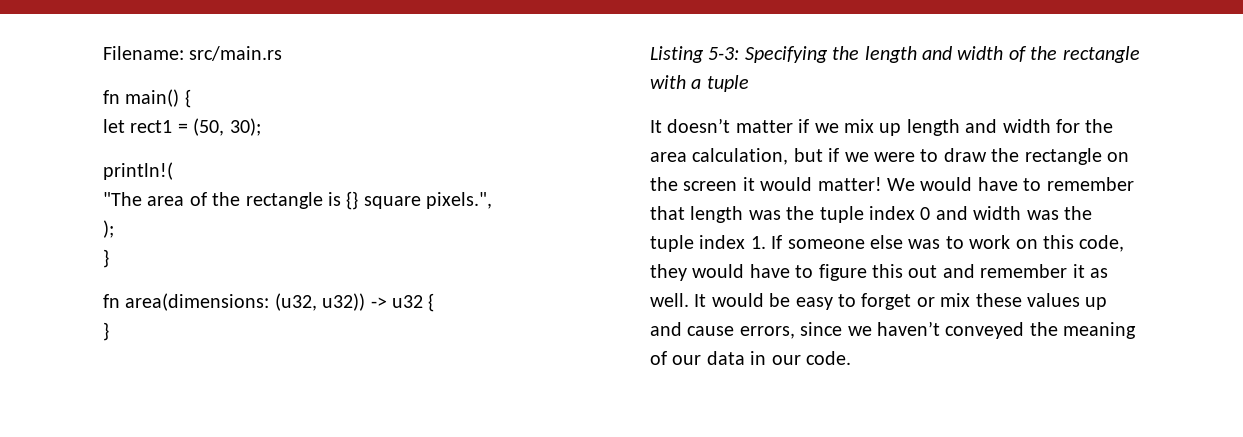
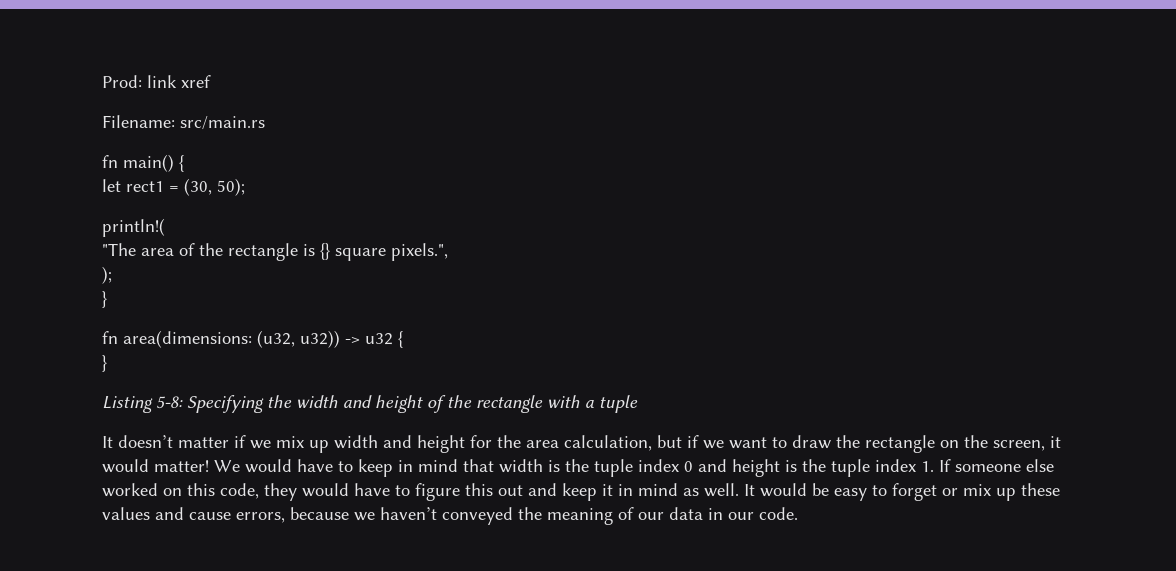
(103, 53) none -> [102,75,211,88] Prod: link xref //
[193,118,261,136] (50, 30); -> [184,178,245,196] (30, 50);
[708,47,740,60] 5-3: -> [156,396,183,409] 5-8:
[864,46,1004,63] length and width -> [296,395,423,413] width and height
[906,119,1051,136] length and width -> [334,435,465,453] width and height
[874,152,915,162] were -> [729,437,767,449] want
[683,181,738,191] screen -> [993,440,1045,451] screen,
[1046,177,1134,191] [650,206,781,223] remember that length was -> [358,459,560,477] keep in mind that width is
[973,206,1059,220] width was -> [732,459,797,477] height is
[908,235,1011,249] was to work -> [102,483,158,497] worked
[980,264,1085,278] remember it -> [562,483,678,501] keep it in mind
(971, 300) none -> [996,488,1016,501] up
[1085,297,1108,310] up -> (150, 513) none
[800,322,843,336] since -> [290,507,349,520] because

